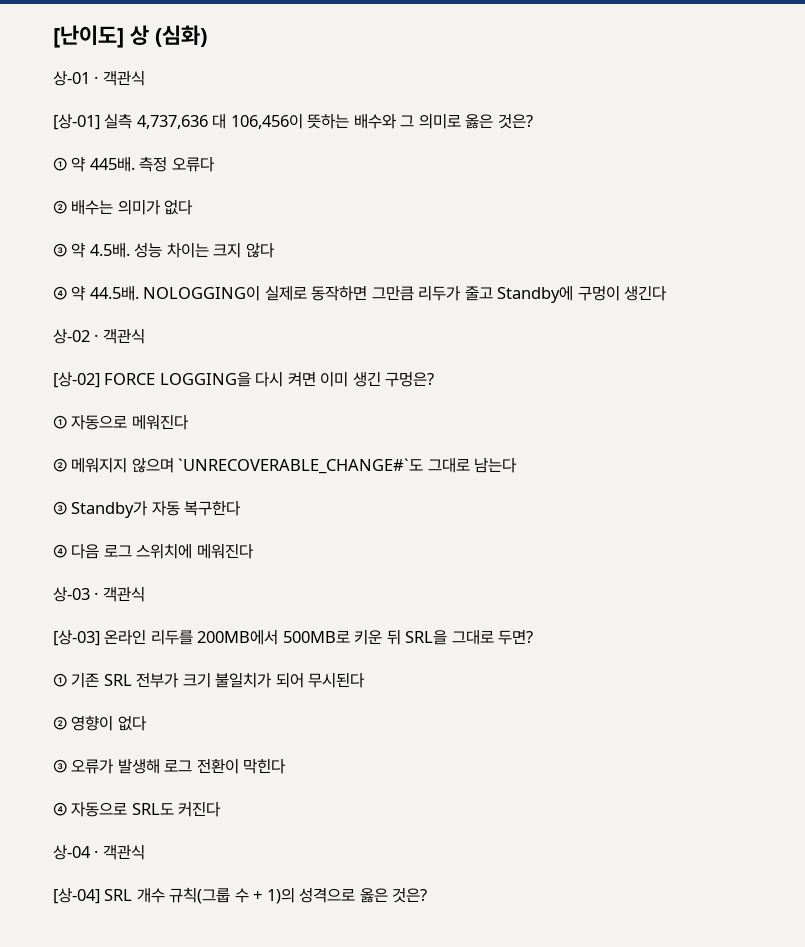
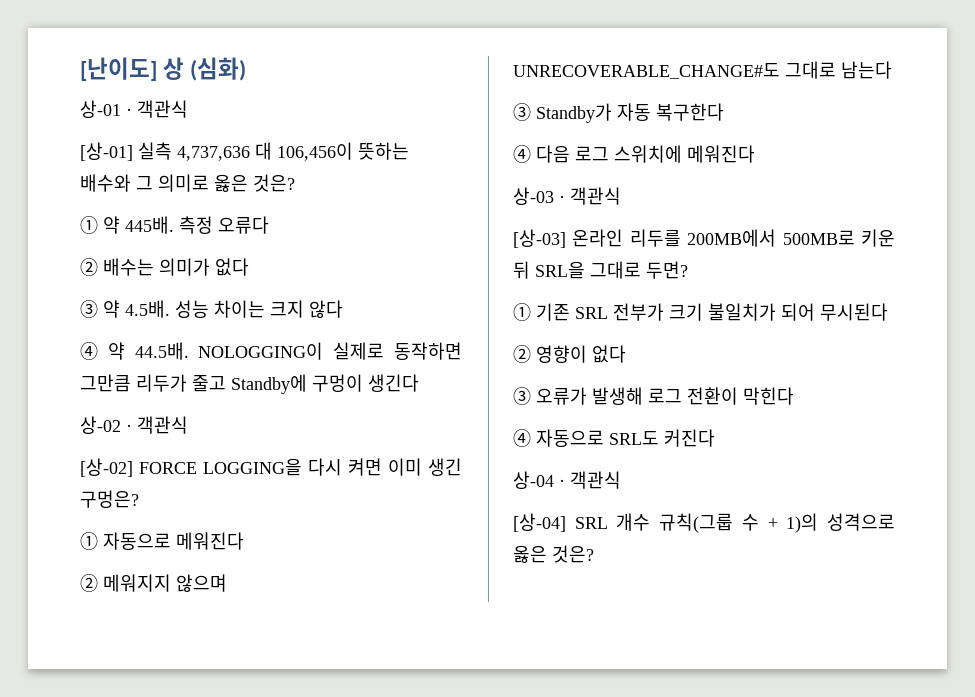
[178,458,424,474] `UNRECOVERABLE_CHANGE#`도 -> [513,63,780,79] UNRECOVERABLE_CHANGE#도

